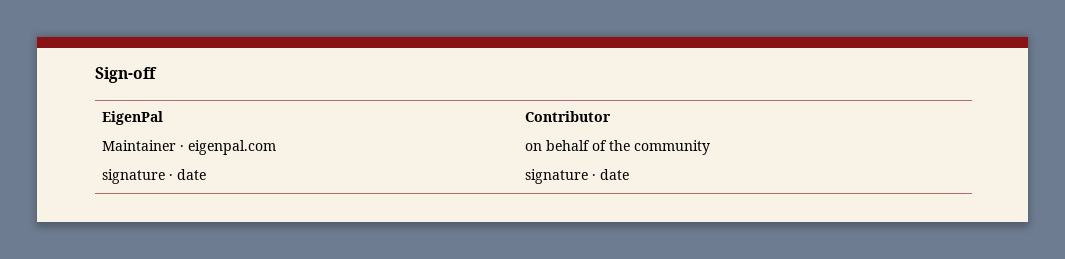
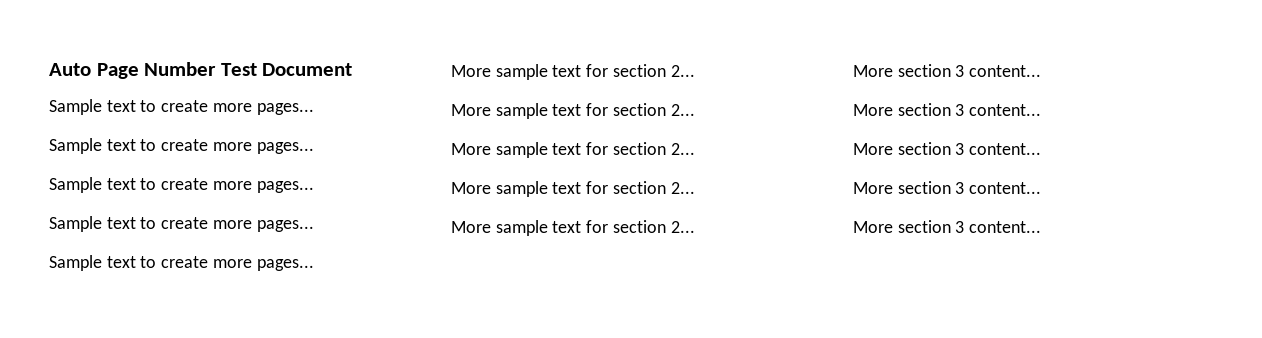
[95,67,157,83] [101,111,163,125] [101,140,276,155] [101,169,206,184] [524,111,611,122] [524,140,710,155] [524,169,629,184] Sign-off // EigenPal // Maintainer · eigenpal.com // signature · date | Contributor // on behalf of the community // signature · date -> [49,62,353,79] [49,99,314,115] [49,138,314,154] [49,177,314,193] [49,216,314,232] [49,255,314,271] [451,64,695,80] [451,103,695,119] [451,142,695,158] [451,181,695,197] [451,220,695,236] [853,64,1042,77] [853,103,1042,116] [853,142,1042,155] [853,181,1042,194] [853,220,1042,233] Auto Page Number Test Document // Sample text to create more pages... // Sample text to create more pages... // Sample text to create more pages... // Sample text to create more pages... // Sample text to create more pages... // More sample text for section 2... // More sample text for section 2... // More sample text for section 2... // More sample text for section 2... // More sample text for section 2... // More section 3 content... // More section 3 content... // More section 3 content... // More section 3 content... // More section 3 content...

